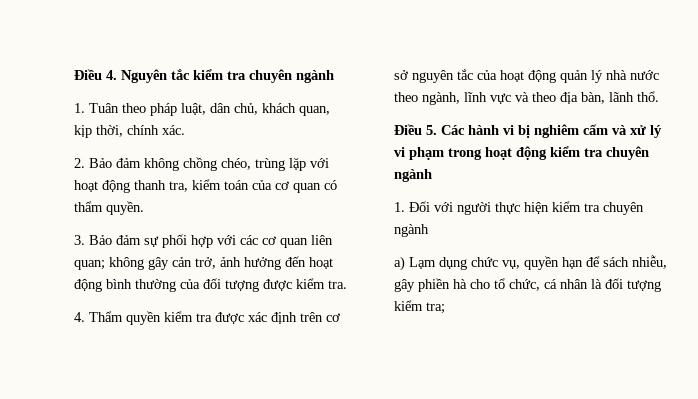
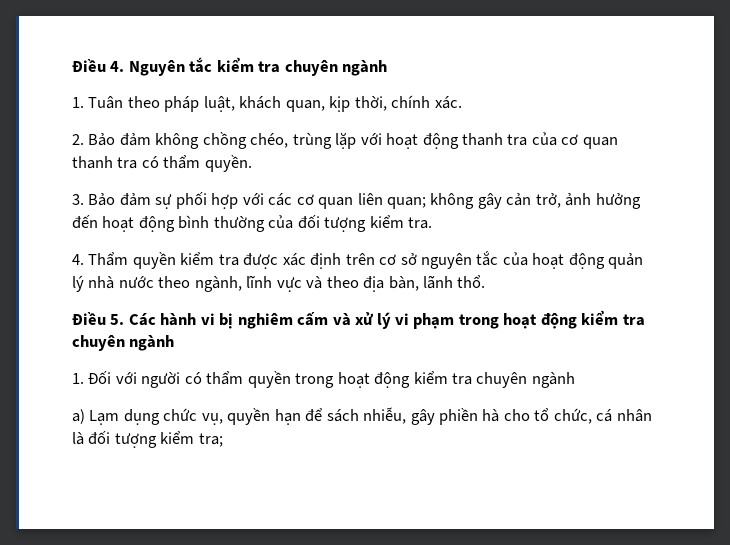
[210,103,258,115] dân chủ, -> (235, 104) none
[169,179,249,192] tra, kiểm toán -> [507,134,528,146] tra
(321, 188) none -> [72,156,138,169] thanh tra
[263,279,292,291] được -> (367, 224) none
[495,202,549,214] thực hiện -> [184,371,411,388] có thẩm quyền trong hoạt động

